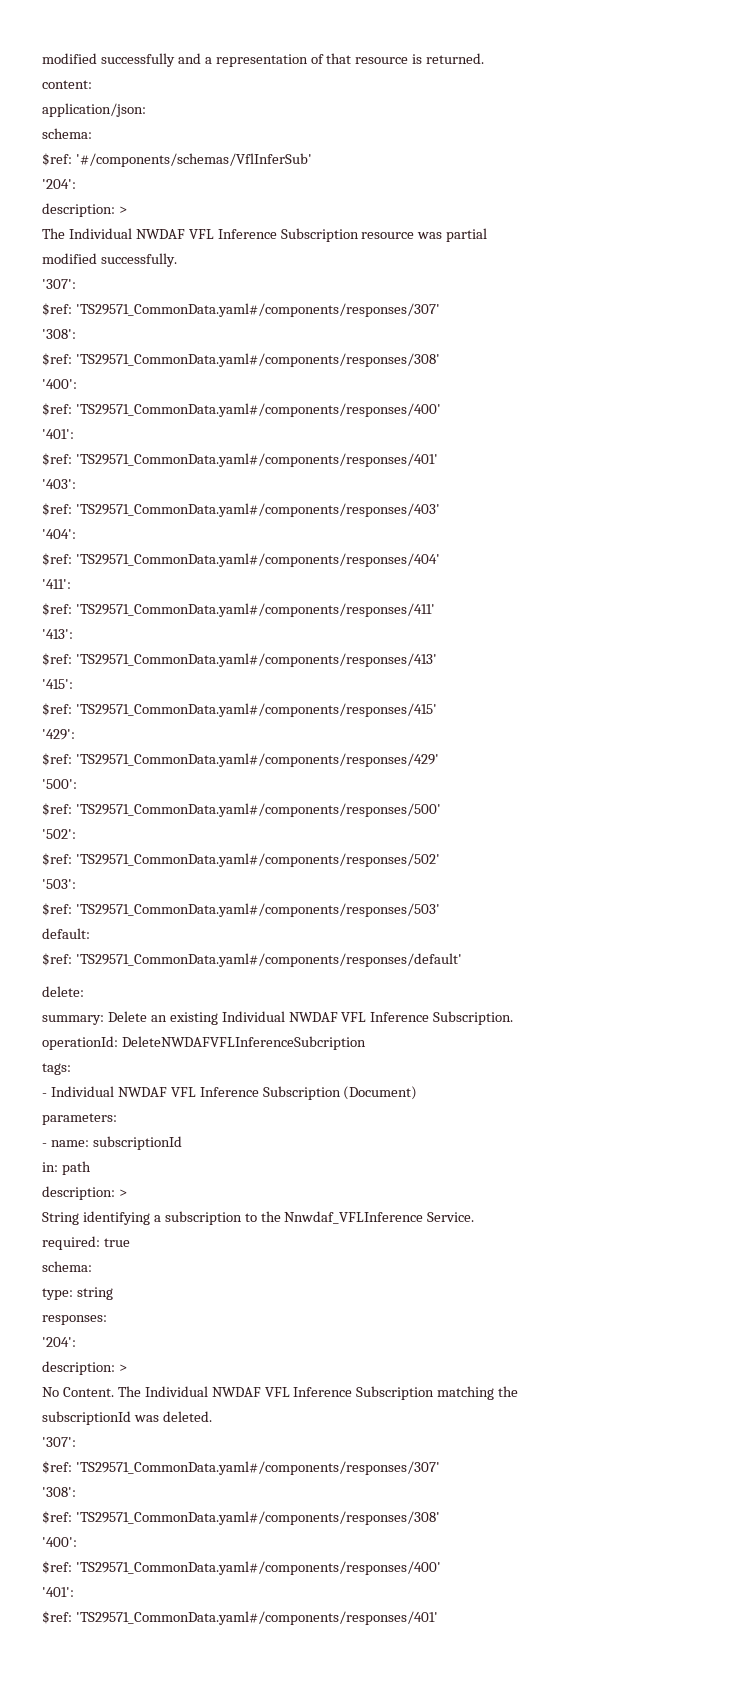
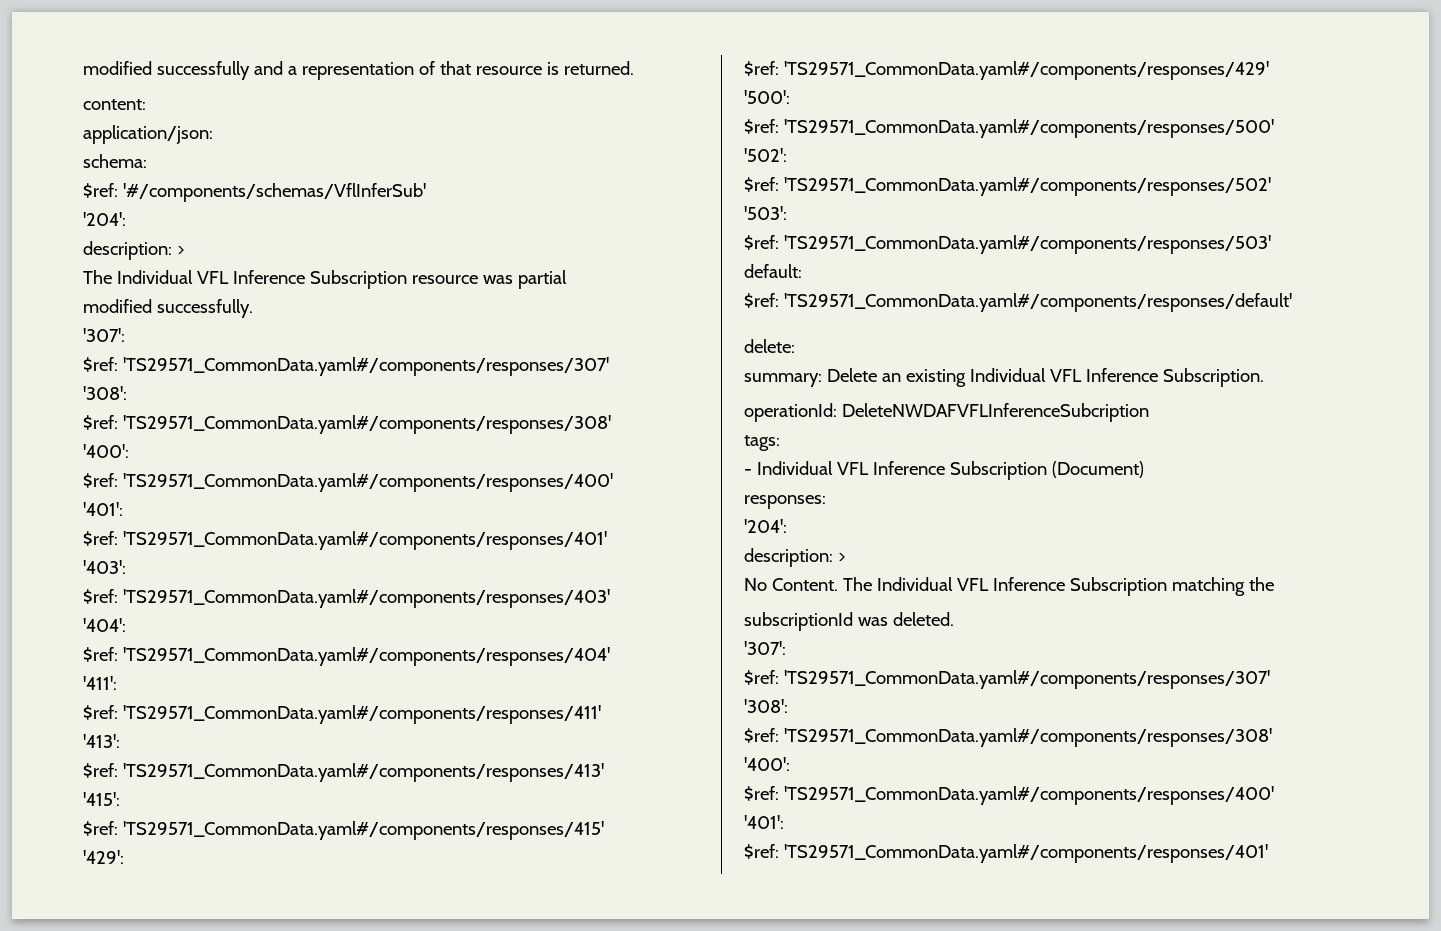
[135,229,185,239] NWDAF -> (193, 277) none
[288,1012,338,1022] NWDAF -> (1046, 375) none
[117,1087,167,1097] NWDAF -> (833, 468) none
[42,1113,117,1125] [42,1136,182,1150] [42,1161,91,1175] [42,1186,127,1200] [42,1211,475,1225] [42,1236,130,1250] [42,1261,92,1272] [42,1287,113,1300] // parameters: // - name: subscriptionId // in: path // description: > // String identifying a subscription to the Nnwdaf_VFLInference Service. // required: true // schema: // type: string -> (1144, 469) none
[211,1387,261,1397] NWDAF -> (953, 584) none

